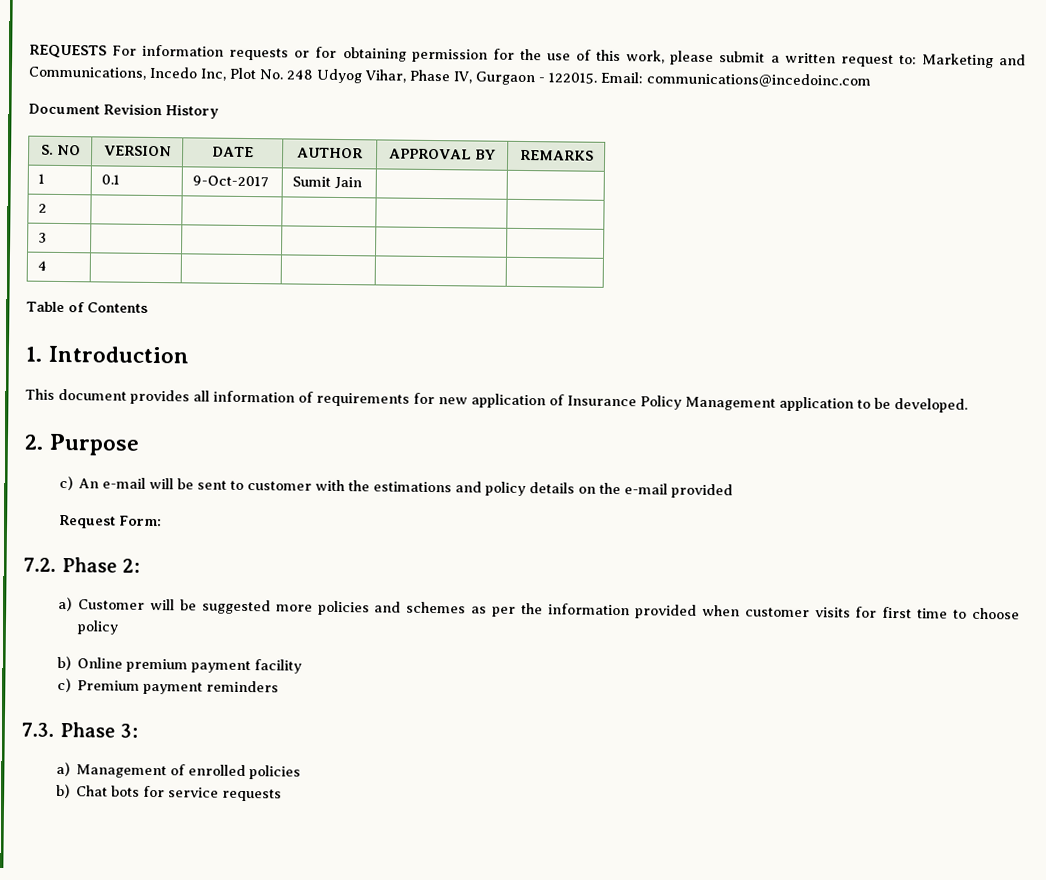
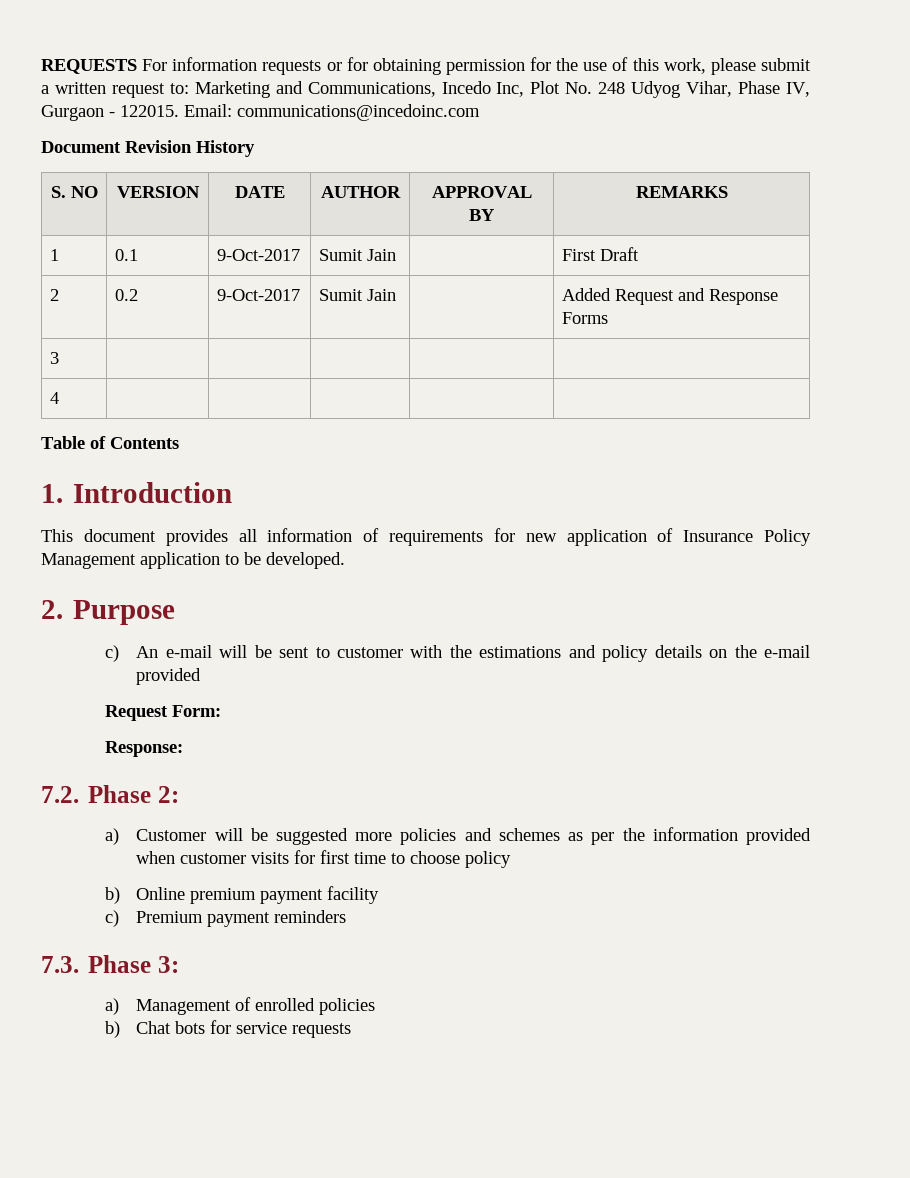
(363, 183) none -> [562,247,640,261] First Draft
(48, 208) | | | | -> [115,289,139,301] [217,289,301,301] [319,289,397,301] [562,288,779,305] [562,312,609,324] 0.2 | 9-Oct-2017 | Sumit Jain | | Added Request and Response Forms
(162, 521) none -> [104,741,183,757] // Response:

